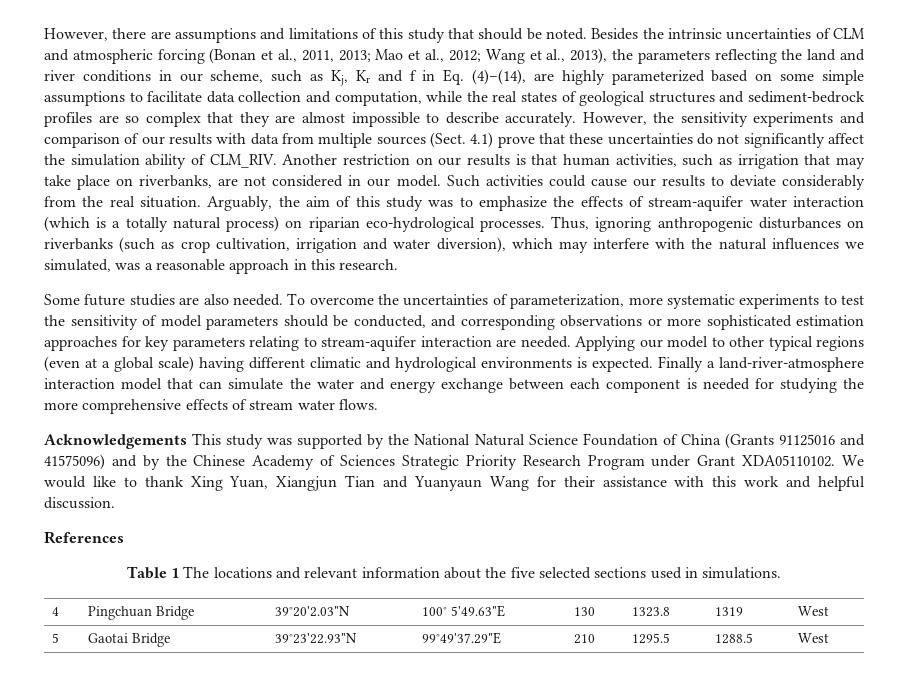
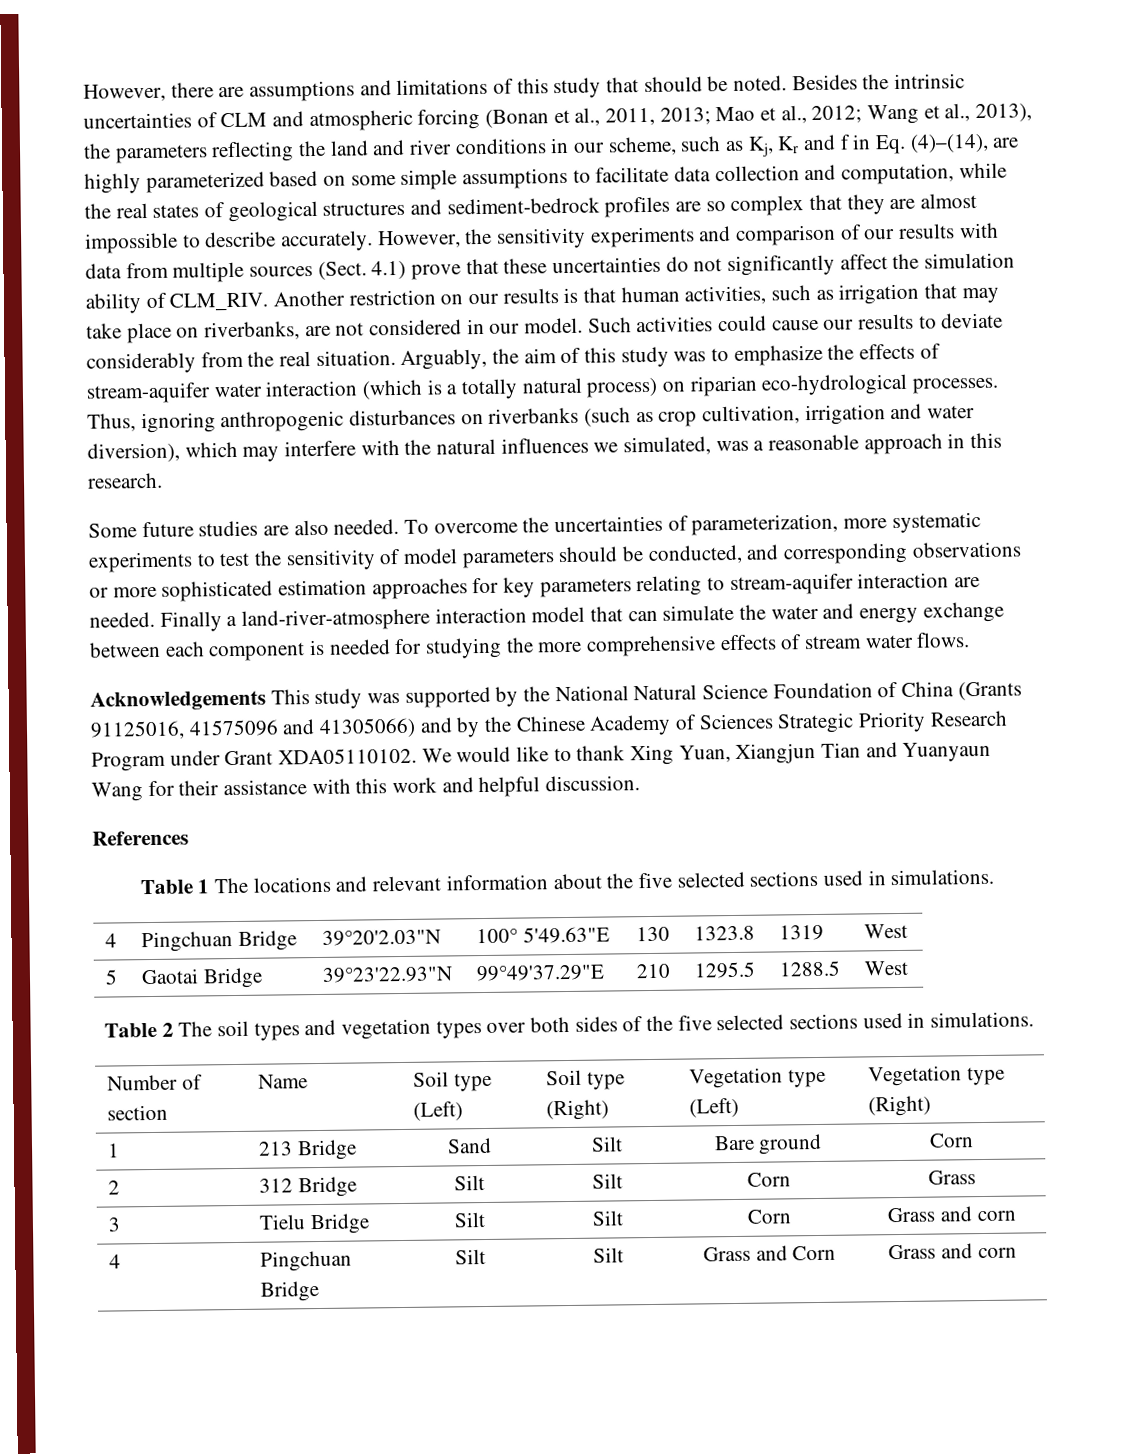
[575,336,864,351] [44,356,653,372] Applying our model to other typical regions (even at a global scale) having different climatic and hydrological environments is expected. -> (155, 619) none
[778,434,866,446] [44,454,105,470] 91125016 and 41575096) -> [90,717,417,740] 91125016, 41575096 and 41305066)
(830, 638) none -> [103,1011,1035,1041] [107,1074,203,1091] [107,1104,169,1121] [258,1074,309,1089] [413,1071,492,1092] [413,1101,464,1121] [546,1069,625,1090] [546,1099,610,1121] [689,1067,826,1089] [689,1097,740,1118] [868,1065,1005,1087] [868,1095,932,1117] [107,1143,121,1158] [258,1139,357,1161] [446,1137,492,1154] [591,1136,623,1152] [713,1133,823,1155] [928,1133,974,1148] [108,1180,121,1195] [259,1176,357,1198] [454,1175,485,1191] [592,1173,623,1189] [746,1172,791,1187] [927,1170,976,1185] [108,1217,122,1232] [259,1213,370,1235] [454,1212,486,1228] [592,1210,624,1226] [746,1209,791,1224] [887,1206,1016,1223] [109,1254,122,1269] [260,1250,353,1272] [260,1281,320,1302] [455,1249,486,1265] [593,1247,624,1263] [702,1245,837,1262] [888,1243,1017,1260] // Table 2 The soil types and vegetation types over both sides of the five selected sections used in simulations. // Number of section | Name | Soil type (Left) | Soil type (Right) | Vegetation type (Left) | Vegetation type (Right) // 1 | 213 Bridge | Sand | Silt | Bare ground | Corn // 2 | 312 Bridge | Silt | Silt | Corn | Grass // 3 | Tielu Bridge | Silt | Silt | Corn | Grass and corn // 4 | Pingchuan Bridge | Silt | Silt | Grass and Corn | Grass and corn

